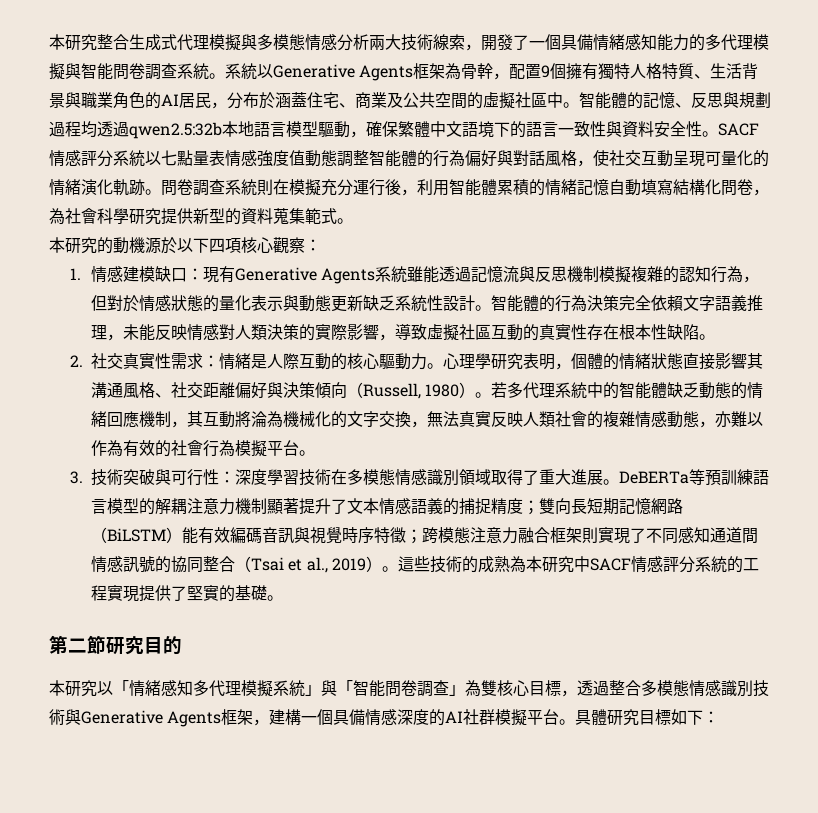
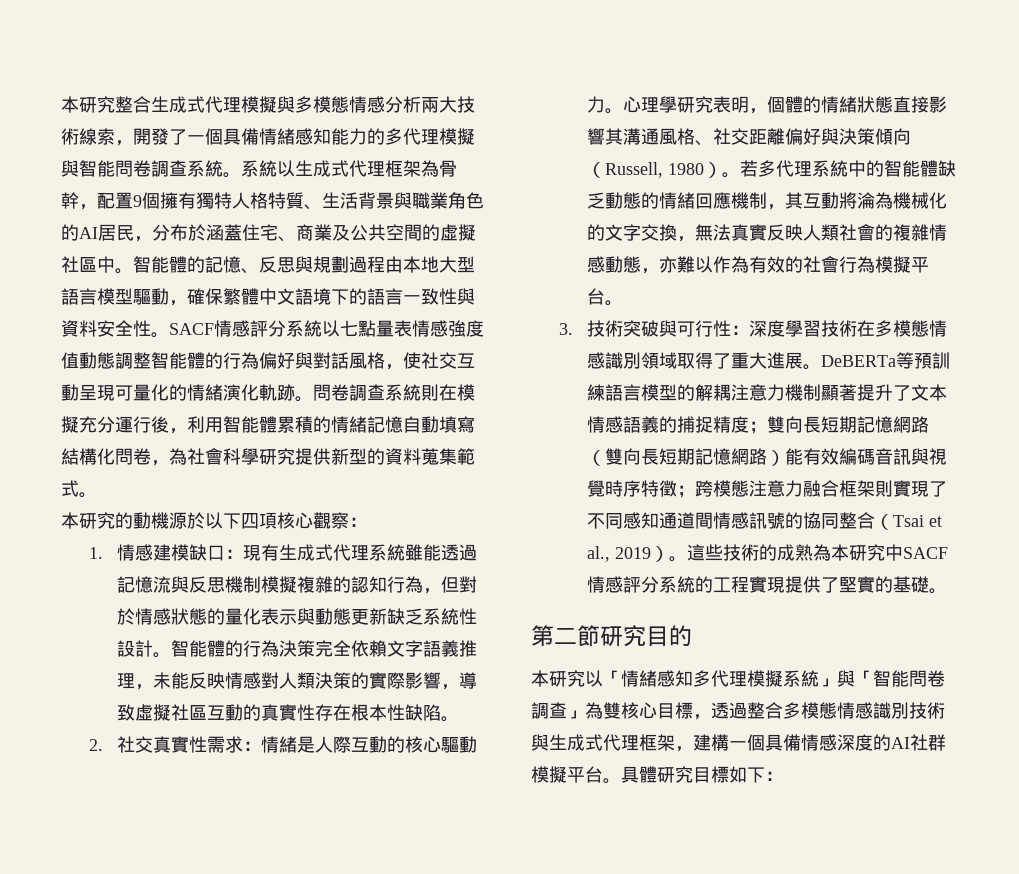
[273,64,414,81] Generative Agents -> [295,160,385,177] 生成式代理
[81,121,254,139] 均透過qwen2.5:32b本地 -> [385,256,475,273] 由本地大型
[234,267,376,284] Generative Agents -> [278,544,369,561] 生成式代理
[106,528,166,542] BiLSTM -> [604,448,767,465] 雙向長短期記憶網路
[81,710,222,727] Generative Agents -> [549,734,639,751] 生成式代理

